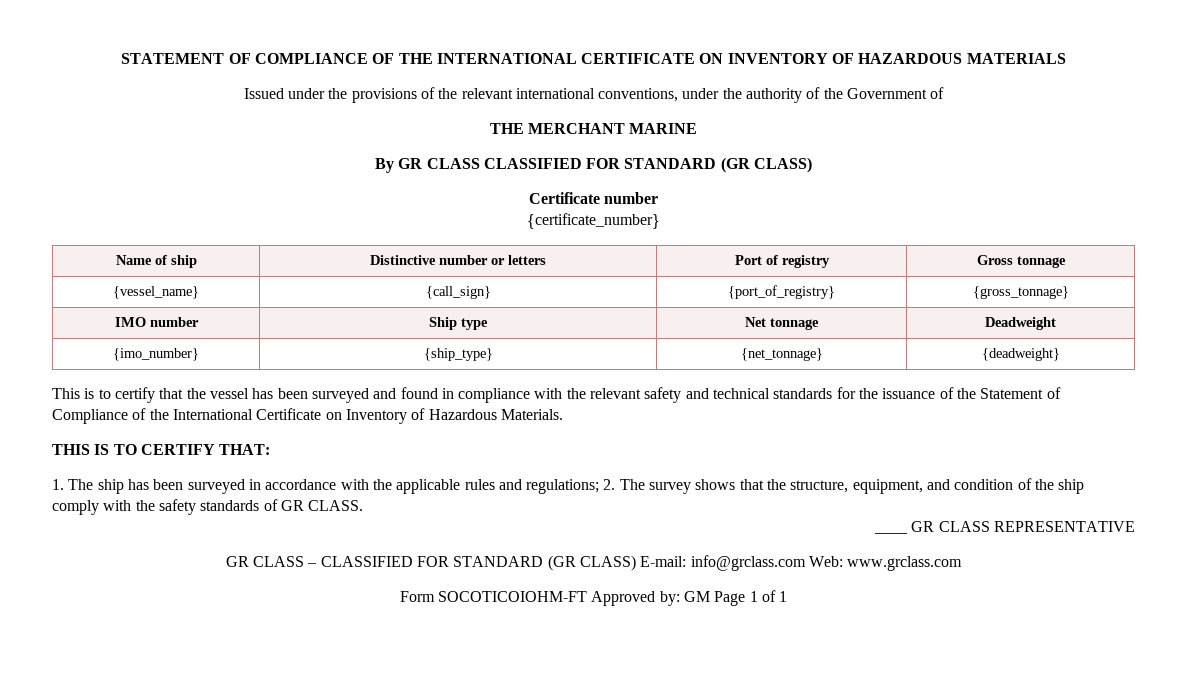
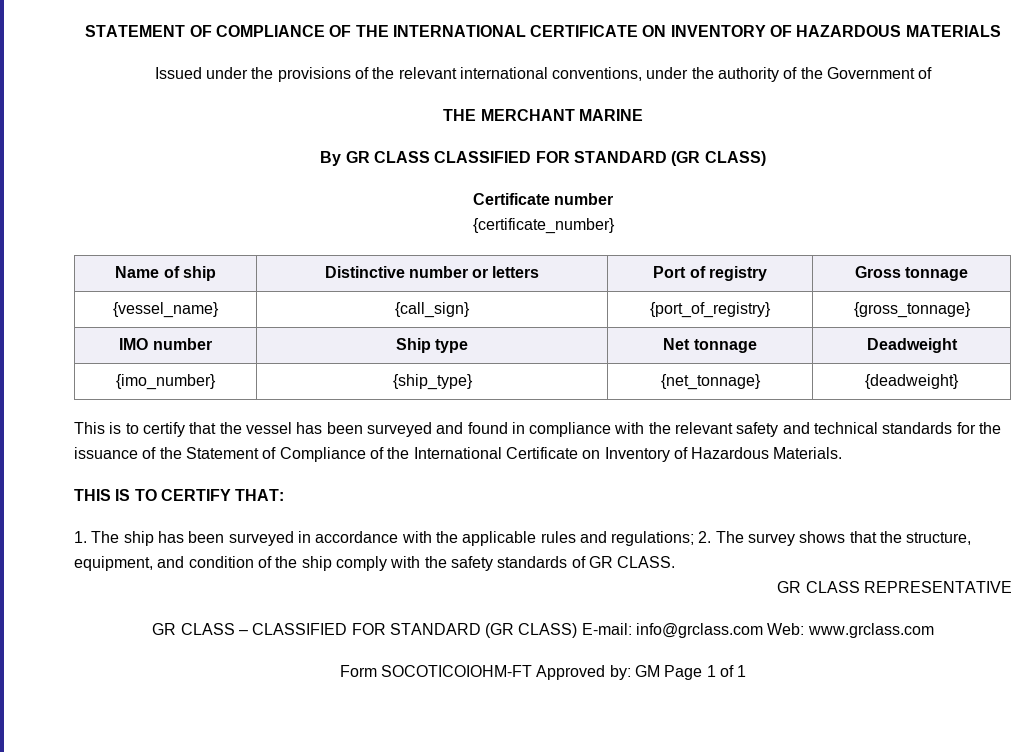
[874,532,909,534] ____ -> (676, 562) none

